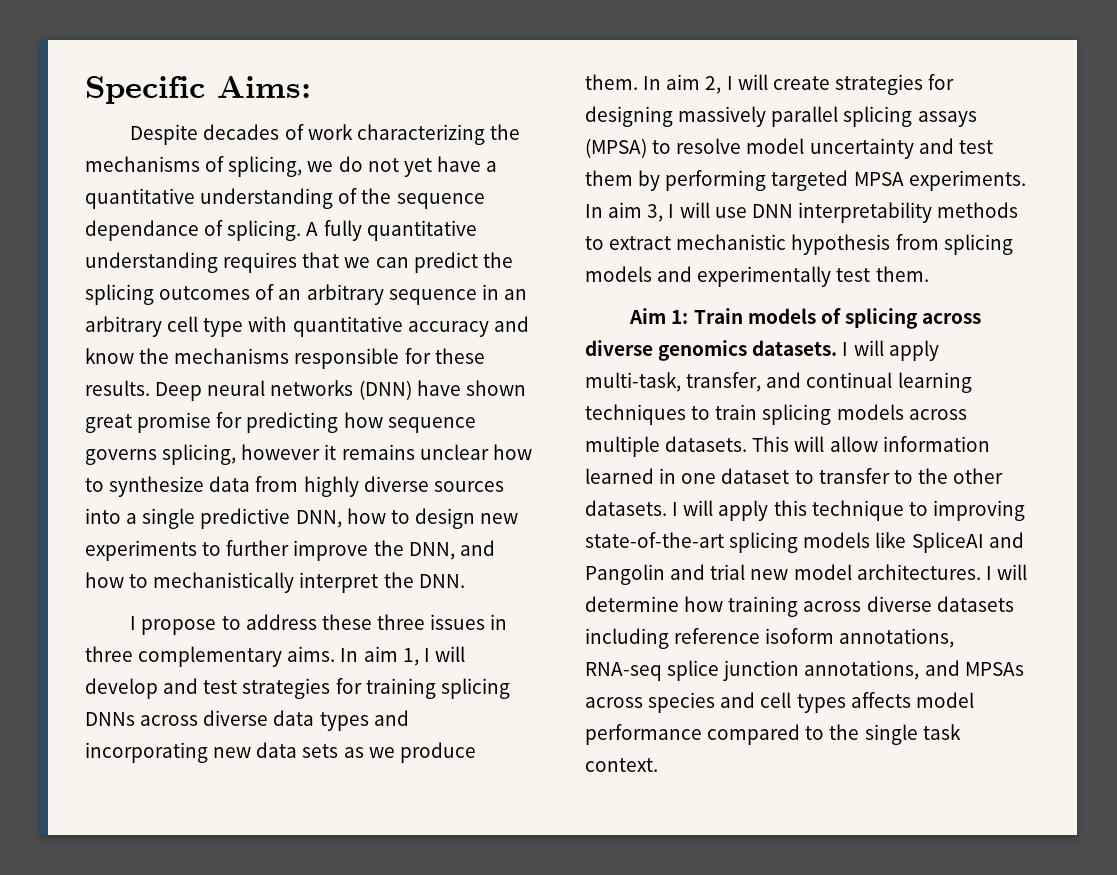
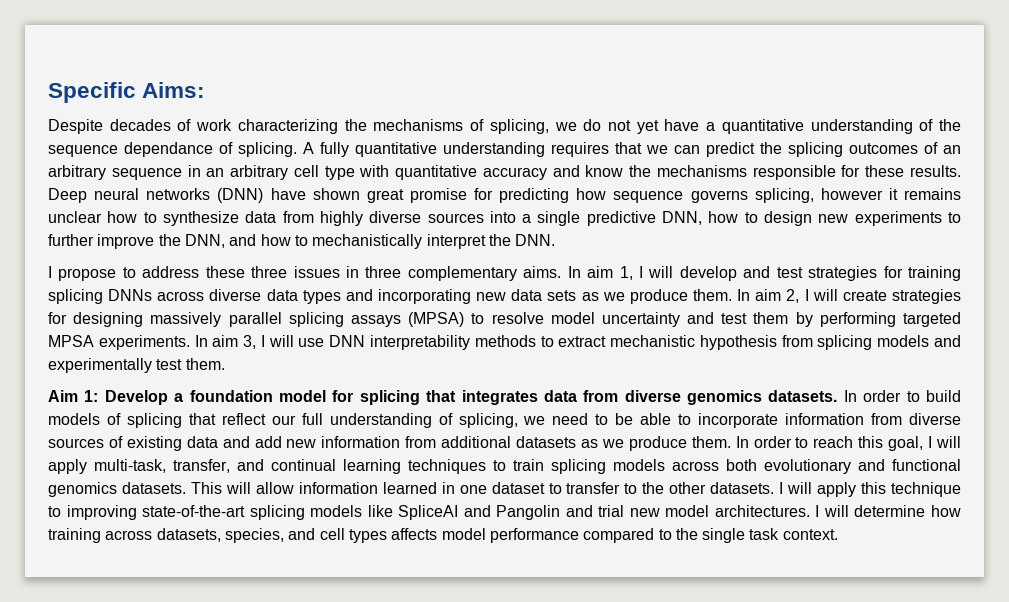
[693,308,982,329] [585,340,838,361] Train models of splicing across diverse genomics datasets. -> [104,390,962,405] [48,413,961,428] [48,436,924,451] Develop a foundation model for splicing that integrates data from diverse genomics datasets. In order to build models of splicing that reflect our full understanding of splicing, we need to be able to incorporate information from diverse sources of existing data and add new information from additional datasets as we produce them. In order to reach this goal,
[585,436,660,457] multiple -> [726,459,961,474] [48,482,117,497] both evolutionary and functional genomics
[866,596,1014,612] [585,628,955,649] [585,660,1024,681] [585,692,716,713] diverse datasets including reference isoform annotations, RNA-seq splice junction annotations, and MPSAs across species -> [156,528,284,543] datasets, species,

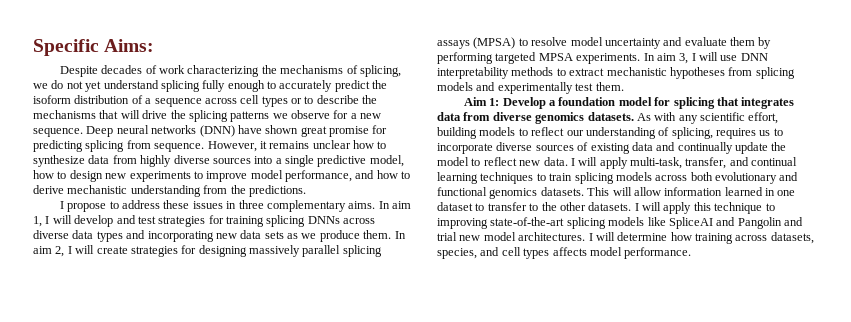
[664,119,961,134] [48,142,961,157] [48,165,961,180] have a quantitative understanding of the sequence dependance of splicing. A fully quantitative understanding requires that we can predict the splicing outcomes of an arbitrary sequence in an arbitrary cell type with quantitative accuracy and know the mechanisms responsible for these results. -> [103,80,388,92] [33,95,378,107] [33,110,382,122] [33,128,83,137] understand splicing fully enough to accurately predict the isoform distribution of a sequence across cell types or to describe the mechanisms that will drive the splicing patterns we observe for a new sequence.
[576,188,883,203] how sequence governs splicing, however -> [85,140,257,152] splicing from sequence. However,
[662,211,703,225] DNN, -> [369,155,404,167] model,
[48,234,556,249] further improve the DNN, and how to mechanistically interpret the DNN. -> [206,170,411,182] [33,185,306,197] improve model performance, and how to derive mechanistic understanding from the predictions.
[251,266,288,278] three -> (190, 204) none
[721,313,748,324] test -> [684,37,727,46] evaluate
[699,335,777,350] hypothesis -> [669,67,725,79] hypotheses
[843,390,962,402] [48,413,216,428] In order to build models of splicing that -> [636,112,779,124] [437,127,528,139] As with any scientific effort, building models to
[301,413,323,425] full -> (584, 133) none
[523,413,903,428] we need to be able to incorporate information from -> [716,128,783,139] [437,143,493,154] requires us to incorporate
[254,436,924,451] add new information from additional datasets as we produce them. In order to reach this goal, -> [677,142,787,154] [437,157,568,166] continually update the model to reflect new data.
[489,528,838,543] performance compared to the single task context. -> [624,247,692,259] performance.

